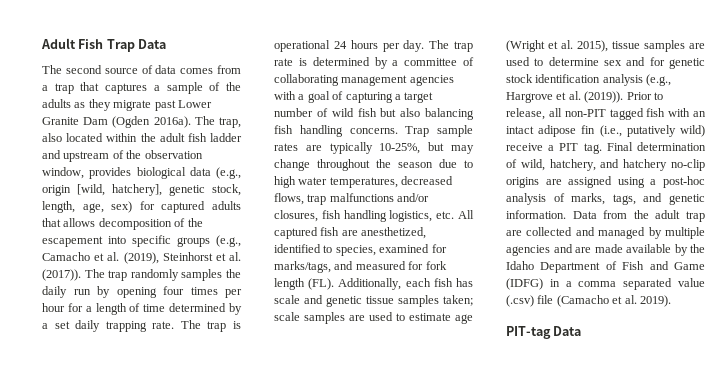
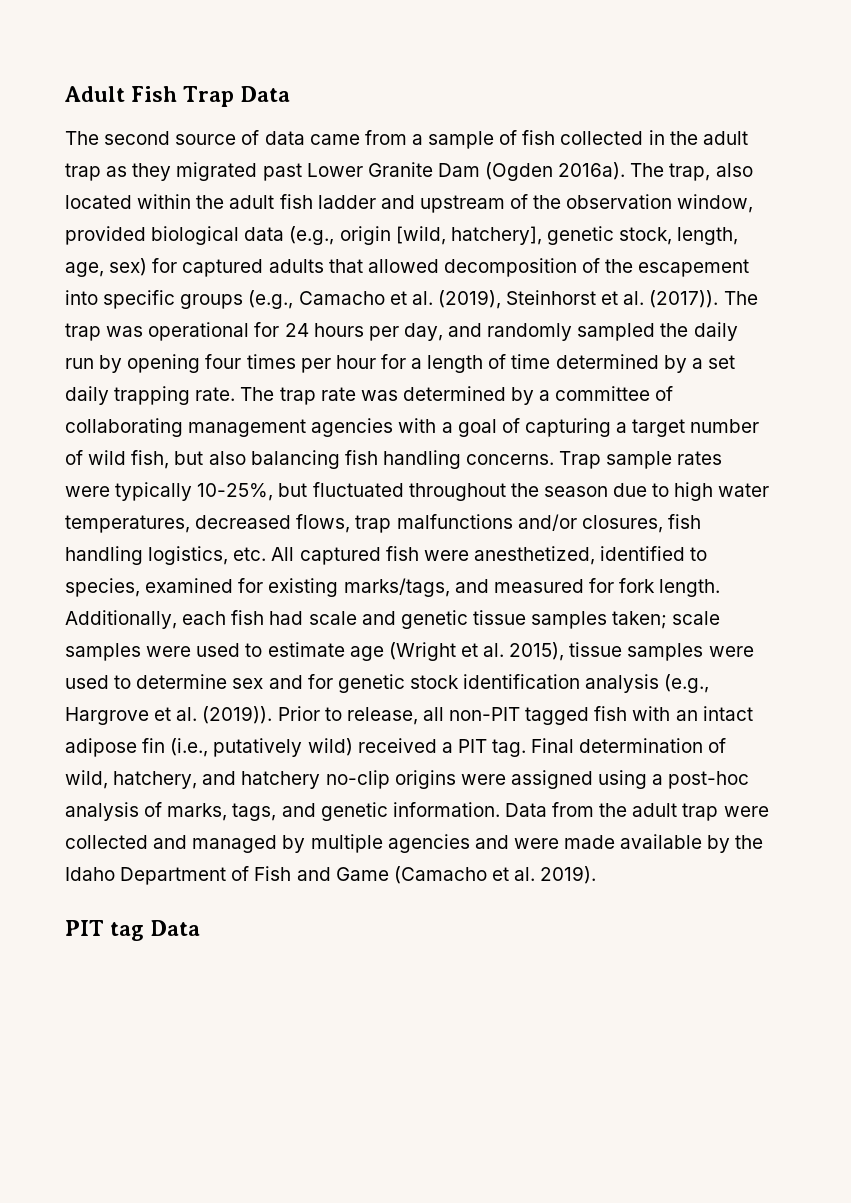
[180,68,214,74] comes -> [309,134,360,145] came
[54,82,241,94] [42,99,71,108] trap that captures a sample of the adults -> [428,130,748,149] [65,163,101,181] sample of fish collected in the adult trap
[113,100,152,111] migrate -> [176,162,258,181] migrated
[89,167,132,179] provides -> [65,226,146,245] provided
[63,218,96,227] allows -> [367,259,439,273] allowed
[130,269,223,281] randomly samples -> [106,322,656,341] was operational for 24 hours per day, and randomly sampled
[233,321,242,329] [274,40,473,52] [274,58,307,66] is operational 24 hours per day. The trap rate is -> [320,387,398,401] rate was
[357,108,377,117] fish -> [131,450,170,469] fish,
[305,145,322,151] are -> [65,486,110,497] were
[451,145,474,154] [274,159,310,171] may change -> [312,482,404,497] fluctuated
[341,230,358,236] are -> [423,550,469,561] were
(447, 248) none -> [268,578,339,597] existing
[274,278,335,290] length (FL). -> [659,579,721,597] length.
[456,278,473,287] has -> [269,611,304,625] had
[349,315,365,321] are -> [146,646,192,657] were
[689,43,705,49] are -> [708,646,754,657] were
[506,143,543,151] receive -> [357,738,437,753] received
[545,179,562,185] are -> [460,774,506,785] were
[506,230,522,236] are -> [723,806,769,817] were
[575,247,591,253] are -> [513,838,559,849] were
[506,278,705,290] [506,295,554,307] (IDFG) in a comma separated value (.csv) file -> (389, 874) none
[506,326,551,339] PIT-tag -> [65,920,145,941] PIT tag

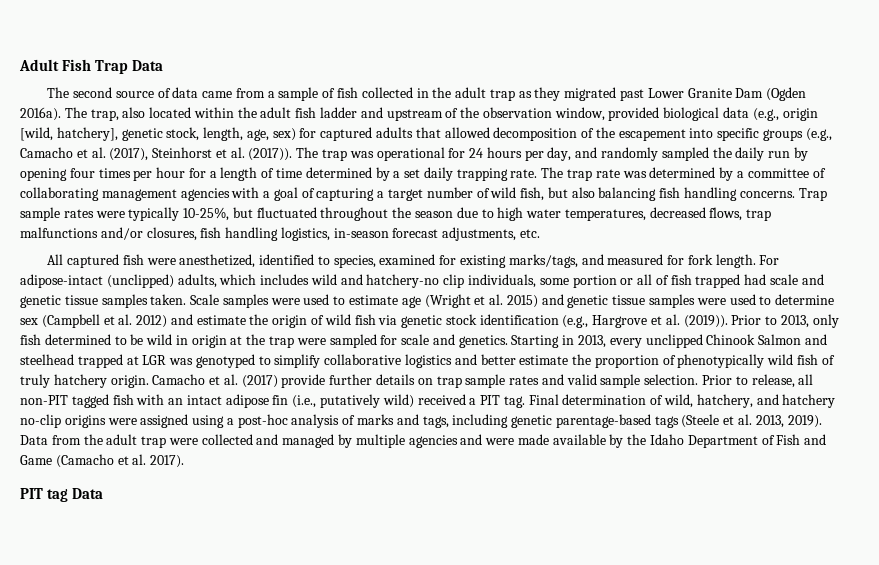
[437,290,501,309] (2019), -> [109,148,149,161] (2017),
(229, 555) none -> [333,227,517,241] in-season forecast adjustments,
(267, 554) none -> (541, 233) //
[65,610,265,629] Additionally, each fish -> [759,255,780,265] [20,274,741,288] For adipose-intact (unclipped) adults, which includes wild and hatchery-no clip individuals, some portion or all of fish trapped
[612,611,721,629] taken; scale -> [150,294,220,305] taken. Scale
[509,642,565,661] 2015), -> [506,294,609,308] 2015) and genetic
[268,674,333,689] and for -> [41,314,398,328] (Campbell et al. 2012) and estimate the origin of wild fish via
[585,674,660,693] analysis -> (559, 319) none
(342, 714) none -> [780,314,839,328] [20,334,827,348] [20,354,835,368] [20,374,748,388] 2013, only fish determined to be wild in origin at the trap were sampled for scale and genetics. Starting in 2013, every unclipped Chinook Salmon and steelhead trapped at LGR was genotyped to simplify collaborative logistics and better estimate the proportion of phenotypically wild fish of truly hatchery origin. Camacho et al. (2017) provide further details on trap sample rates and valid sample selection. Prior to
[167,802,500,821] marks, tags, and genetic information. -> [357,414,822,428] marks and tags, including genetic parentage-based tags (Steele et al. 2013, 2019).
[540,866,597,884] 2019). -> [150,455,185,468] 2017).

